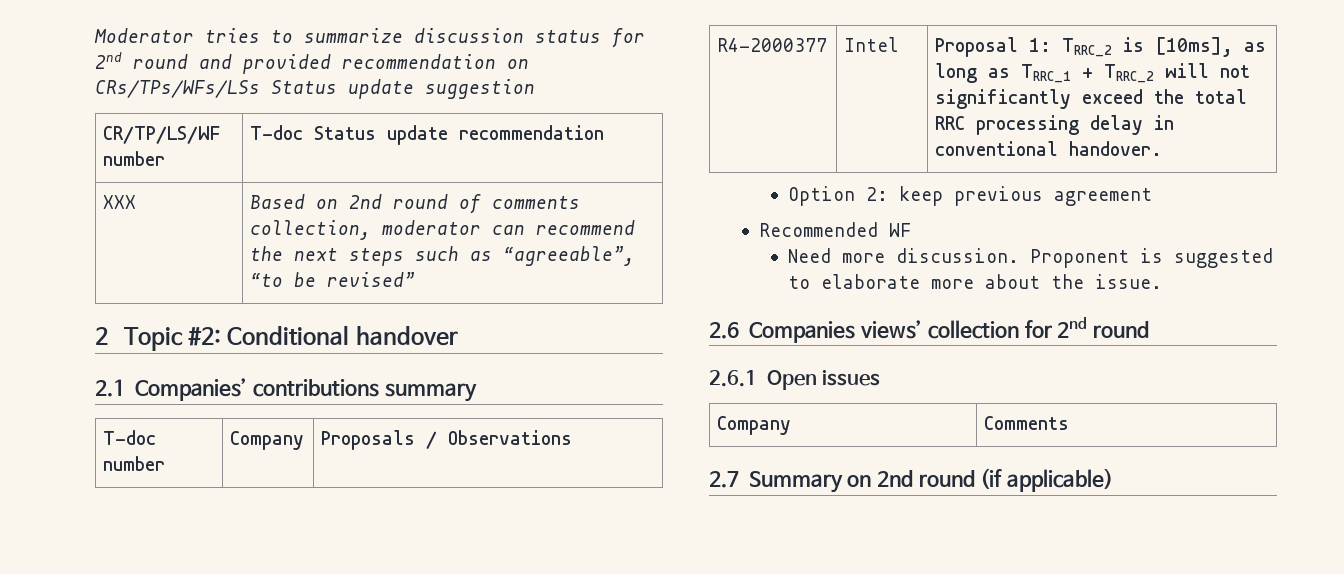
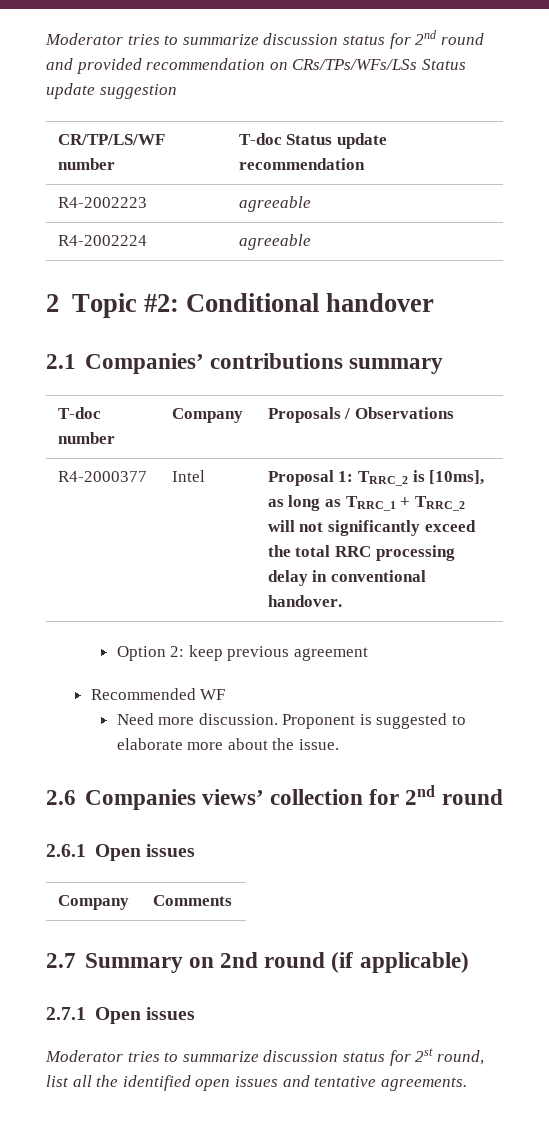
[102,195,136,209] [249,194,580,214] [249,220,635,240] [249,246,635,266] [249,272,415,287] XXX | Based on 2nd round of comments collection, moderator can recommend the next steps such as “agreeable”, “to be revised” -> [57,197,147,208] [238,196,311,212] [57,235,147,246] [238,234,311,250] R4-2002223 | agreeable // R4-2002224 | agreeable
(1113, 480) none -> [46,1007,195,1024] [45,1048,484,1066] [46,1075,467,1091] // 2.7.1 Open issues // Moderator tries to summarize discussion status for 2st round, list all the identified open issues and tentative agreements.

